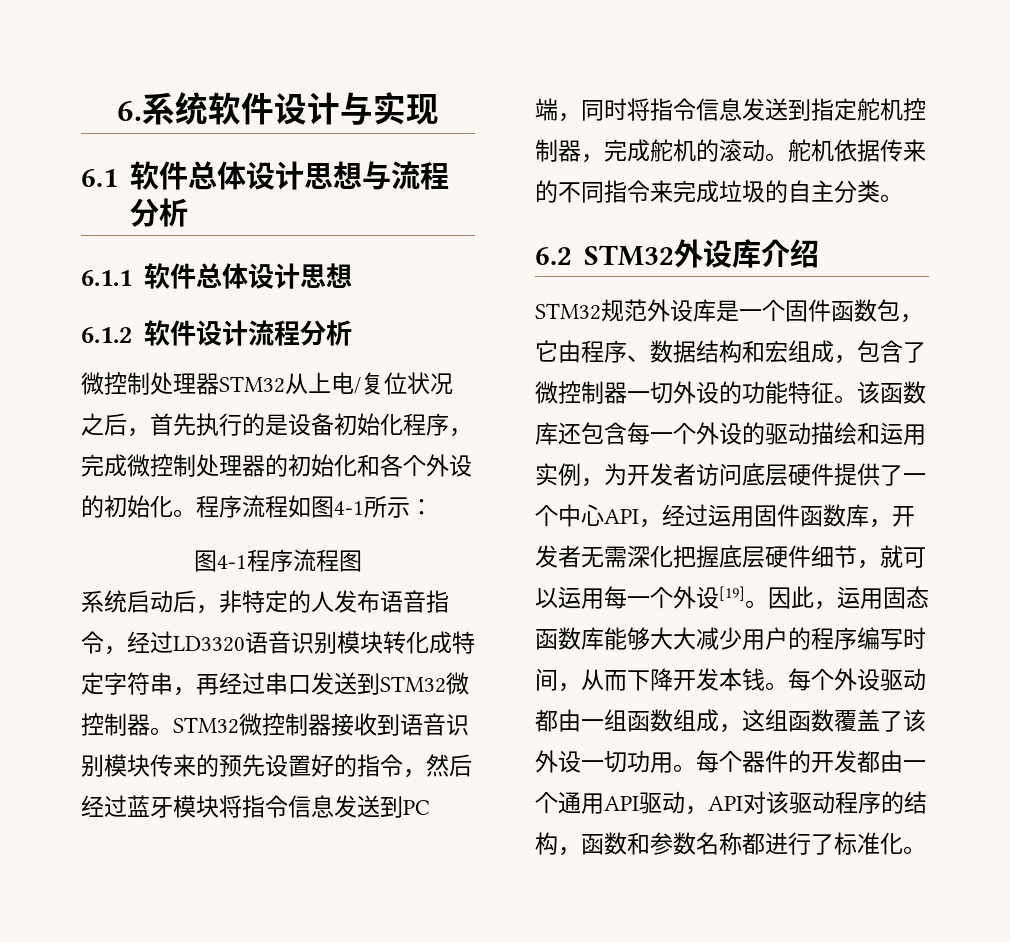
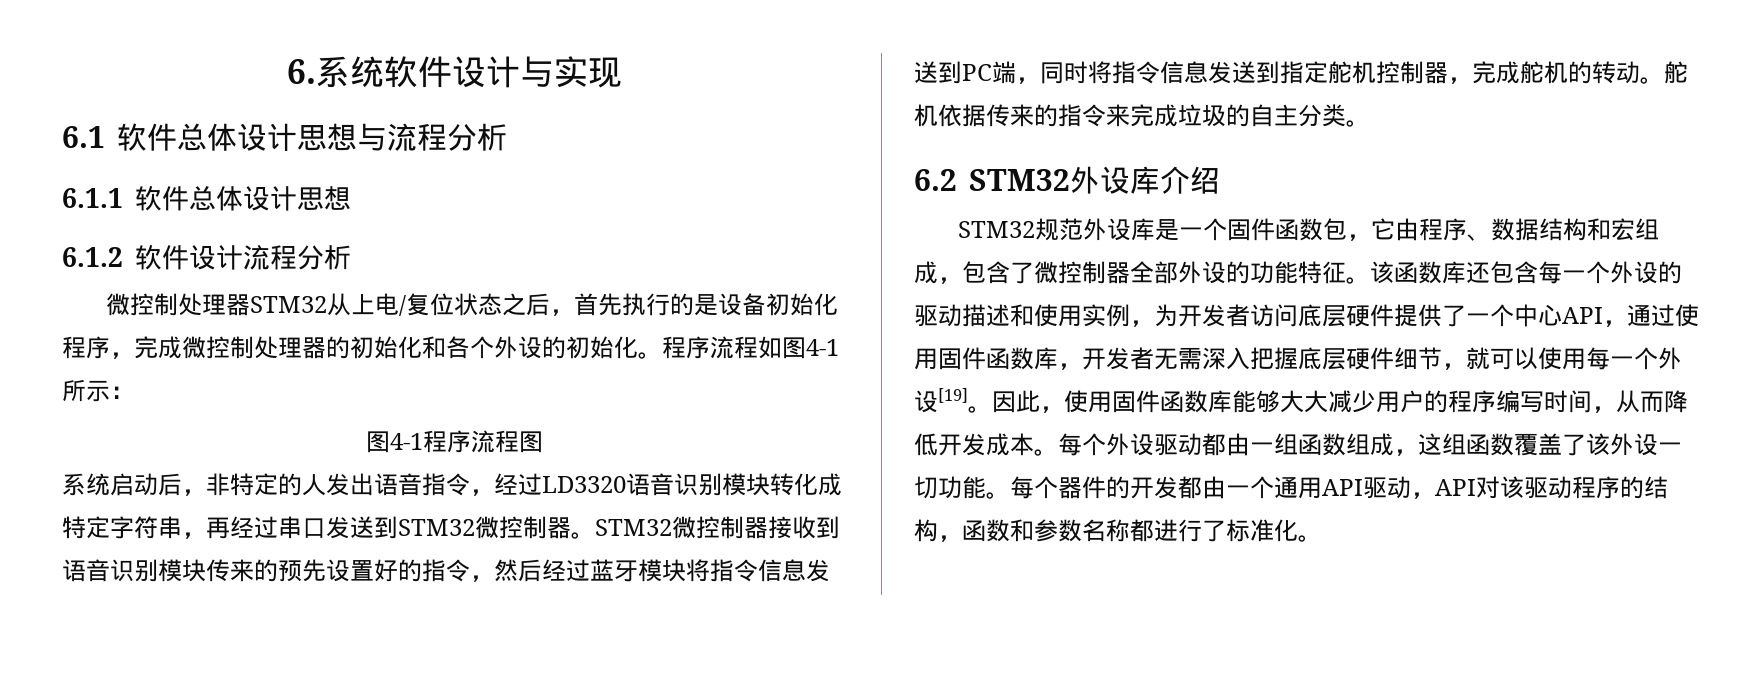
[430,373,453,395] 况 -> [477,293,502,315] 态
[357,590,380,613] 布 -> [350,473,374,496] 出
[719,139,742,162] 滚 -> [1592,61,1616,84] 转
[558,182,604,203] 不同 -> (1058, 115) none
[627,382,673,404] 一切 -> [1130,261,1178,284] 全部
[834,422,903,445] 绘和运 -> [986,304,1058,327] 述和使
[662,504,731,527] 经过运 -> [1627,304,1699,327] 通过使
[650,545,673,568] 化 -> [1226,347,1250,370] 入
[558,586,581,609] 运 -> [1538,347,1562,370] 使
[837,586,929,609] 运用固态 -> [1064,390,1160,413] 使用固件
[627,668,765,691] 下降开发本钱 -> [1664,390,1688,413] [914,433,1034,456] 降低开发成本
[650,752,673,773] 用 -> [962,476,986,499] 能

